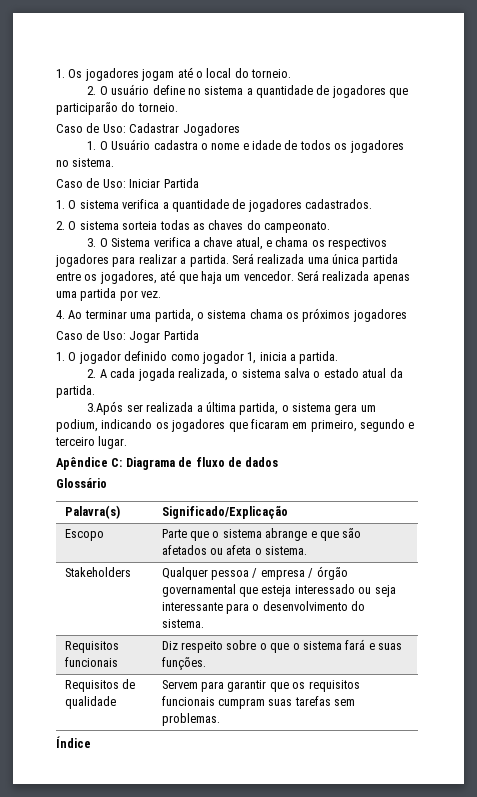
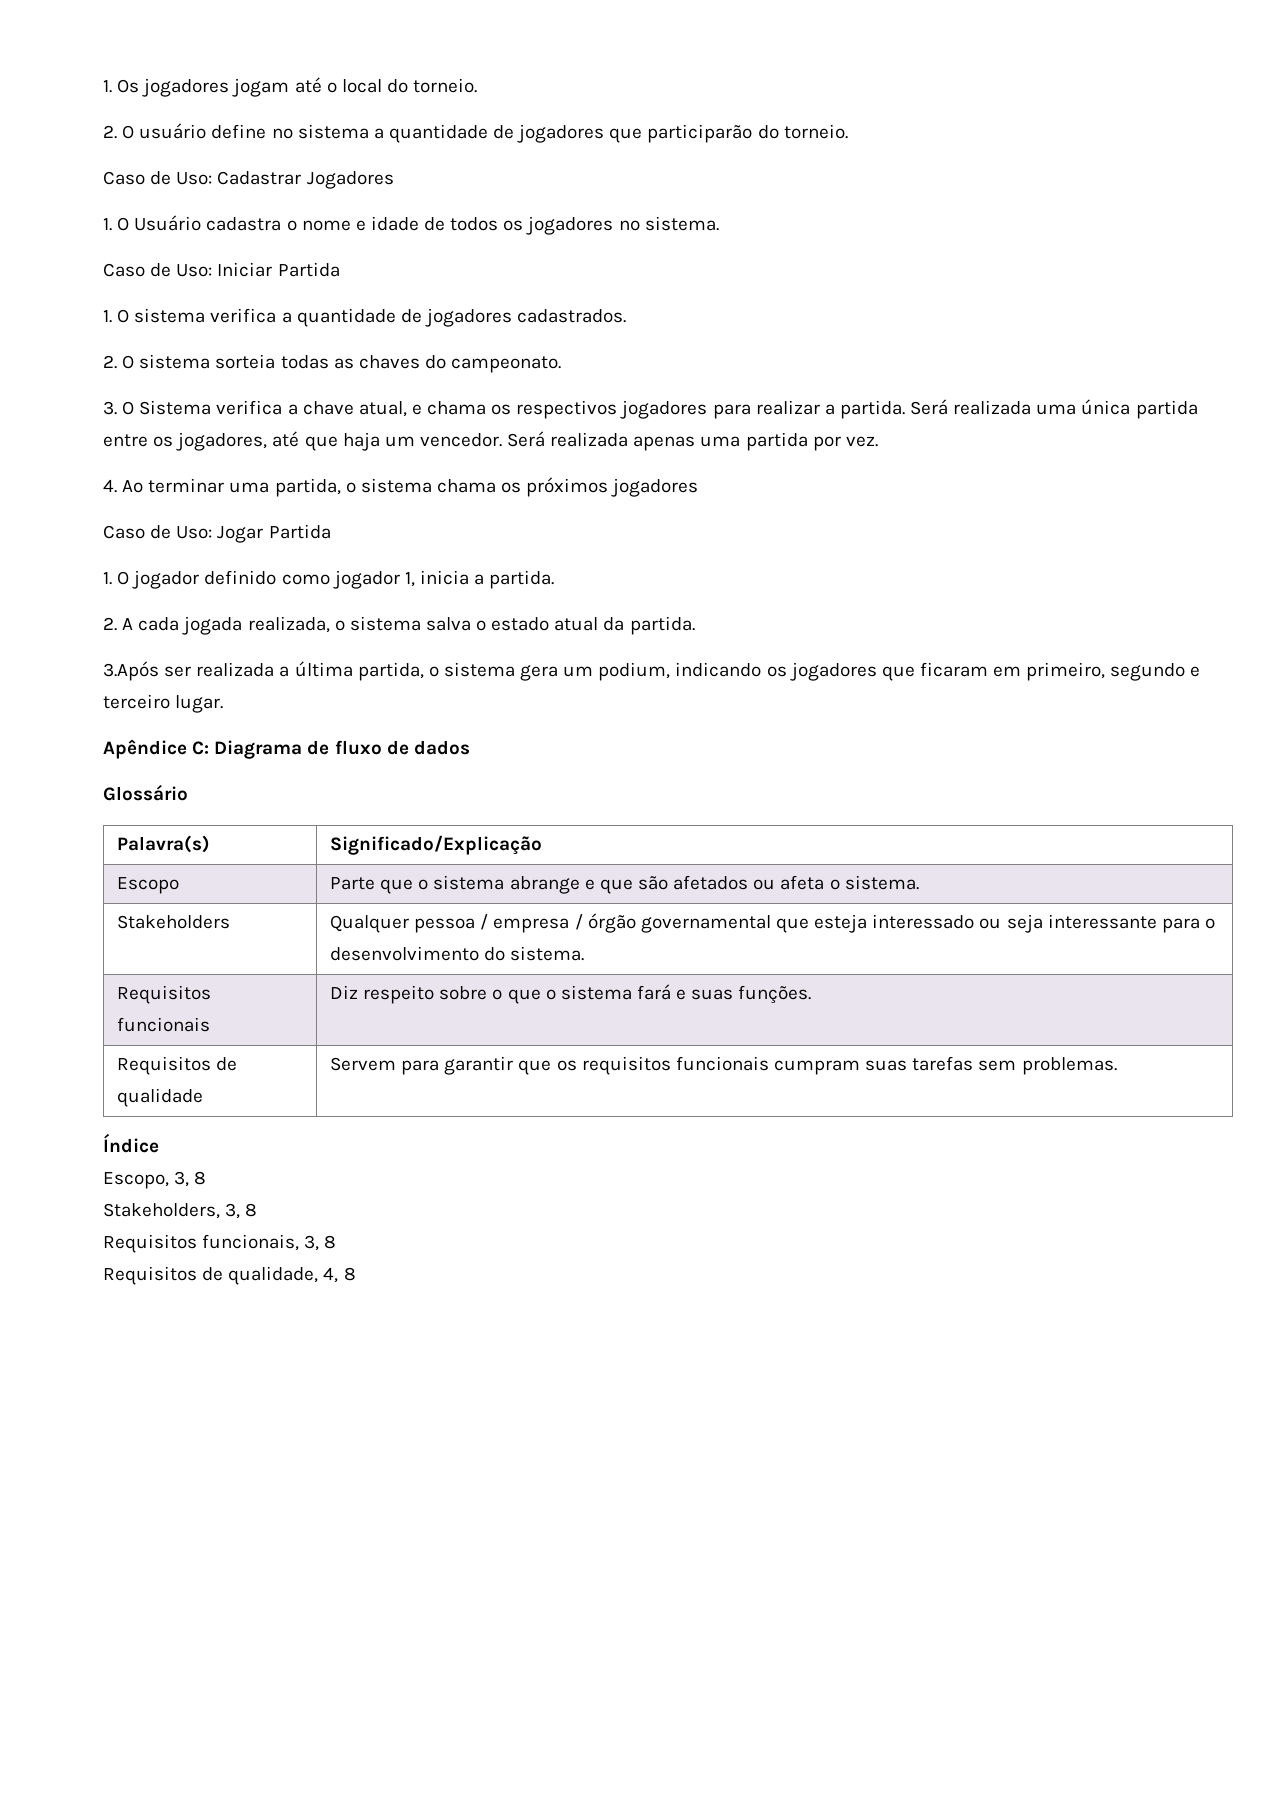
(91, 742) none -> [103,1171,207,1189] [103,1203,258,1219] [103,1234,337,1253] [103,1266,356,1285] // Escopo, 3, 8 // Stakeholders, 3, 8 // Requisitos funcionais, 3, 8 // Requisitos de qualidade, 4, 8

